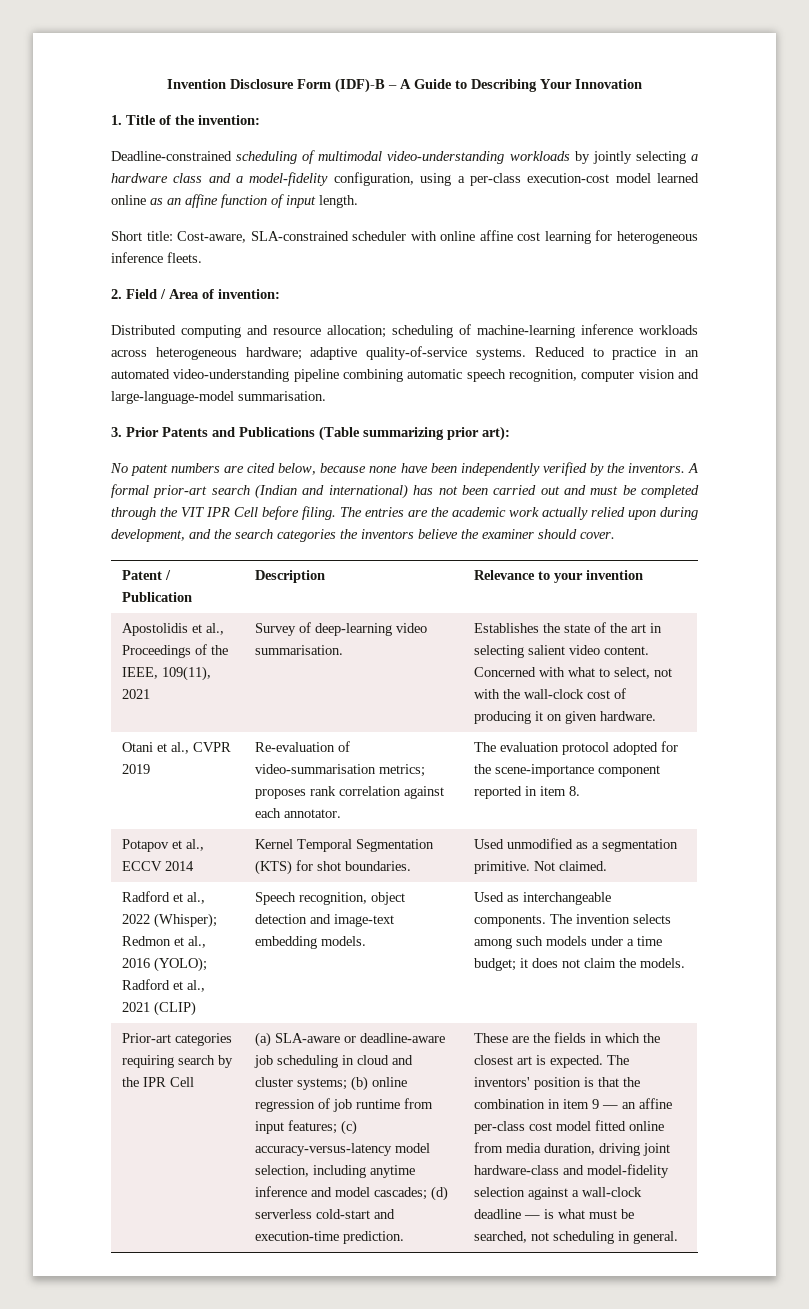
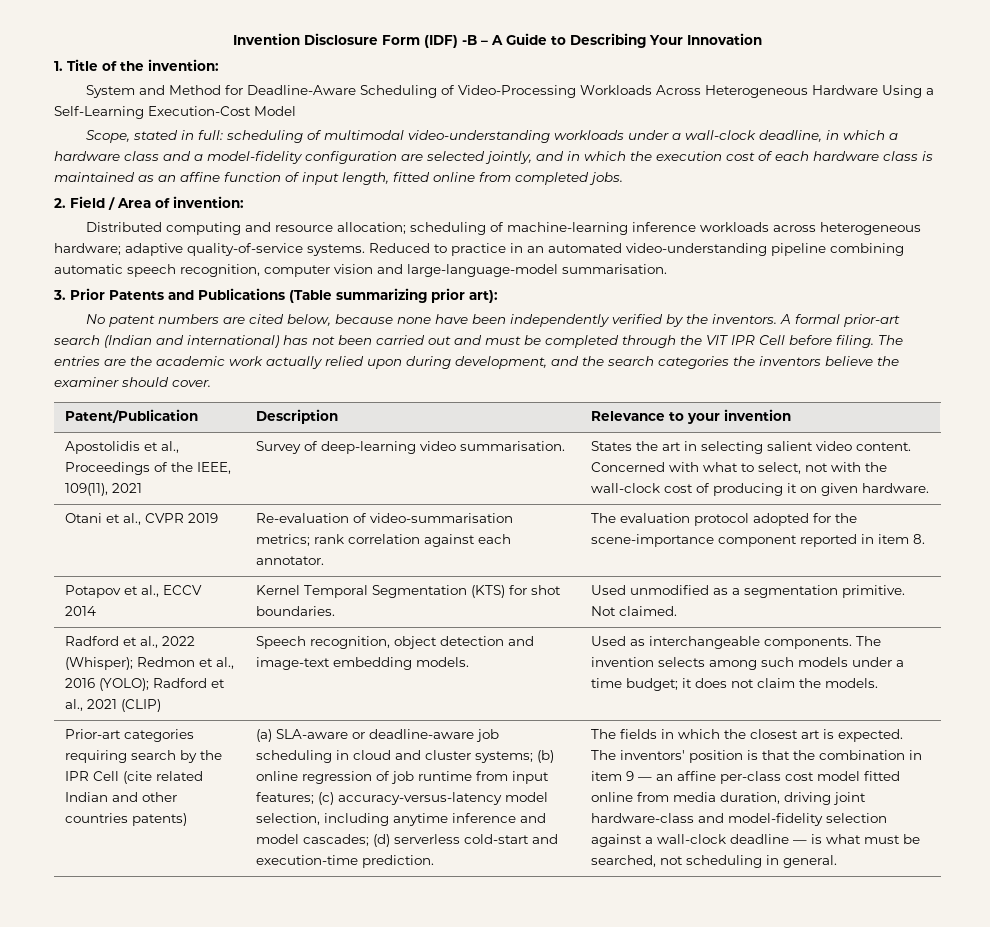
[335,78,385,93] (IDF)-B -> [424,35,477,48] (IDF) -B
[111,151,232,161] Deadline-constrained -> [86,85,935,98] [54,106,296,119] [86,130,224,143] System and Method for Deadline-Aware Scheduling of Video-Processing Workloads Across Heterogeneous Hardware Using a Self-Learning Execution-Cost Model // Scope, stated in full:
[574,151,686,164] by jointly selecting -> [628,130,886,142] under a wall-clock deadline, in which
[333,172,700,186] [111,195,146,205] configuration, using a per-class execution-cost model learned online -> [305,151,933,164] [54,172,135,182] configuration are selected jointly, and in which the execution cost of each hardware class is maintained
[319,195,358,208] [111,230,698,244] [111,252,202,263] length. // Short title: Cost-aware, SLA-constrained scheduler with online affine cost learning for heterogeneous inference fleets. -> [342,172,623,185] length, fitted online from completed jobs.
[122,570,172,580] [122,592,193,602] Patent / Publication -> [64,409,198,423] Patent/Publication
[474,622,607,633] Establishes the state of -> [590,441,632,451] States
[255,789,307,799] proposes -> (310, 540) none
(195, 1082) none -> [122,771,203,784] [64,792,177,802] [64,813,187,826] (cite related Indian and other countries patents)
[474,1033,551,1043] These are the -> [590,729,616,739] The

